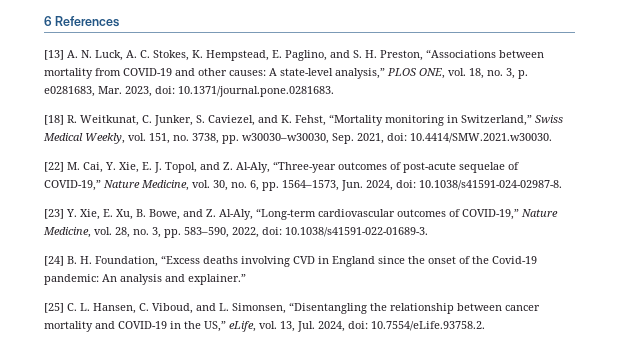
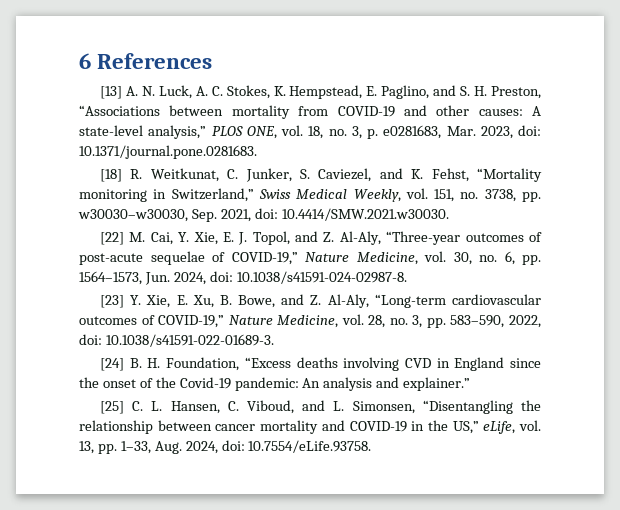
[297,321,485,332] Jul. 2024, doi: 10.7554/eLife.93758.2. -> [97,440,372,454] pp. 1–33, Aug. 2024, doi: 10.7554/eLife.93758.

